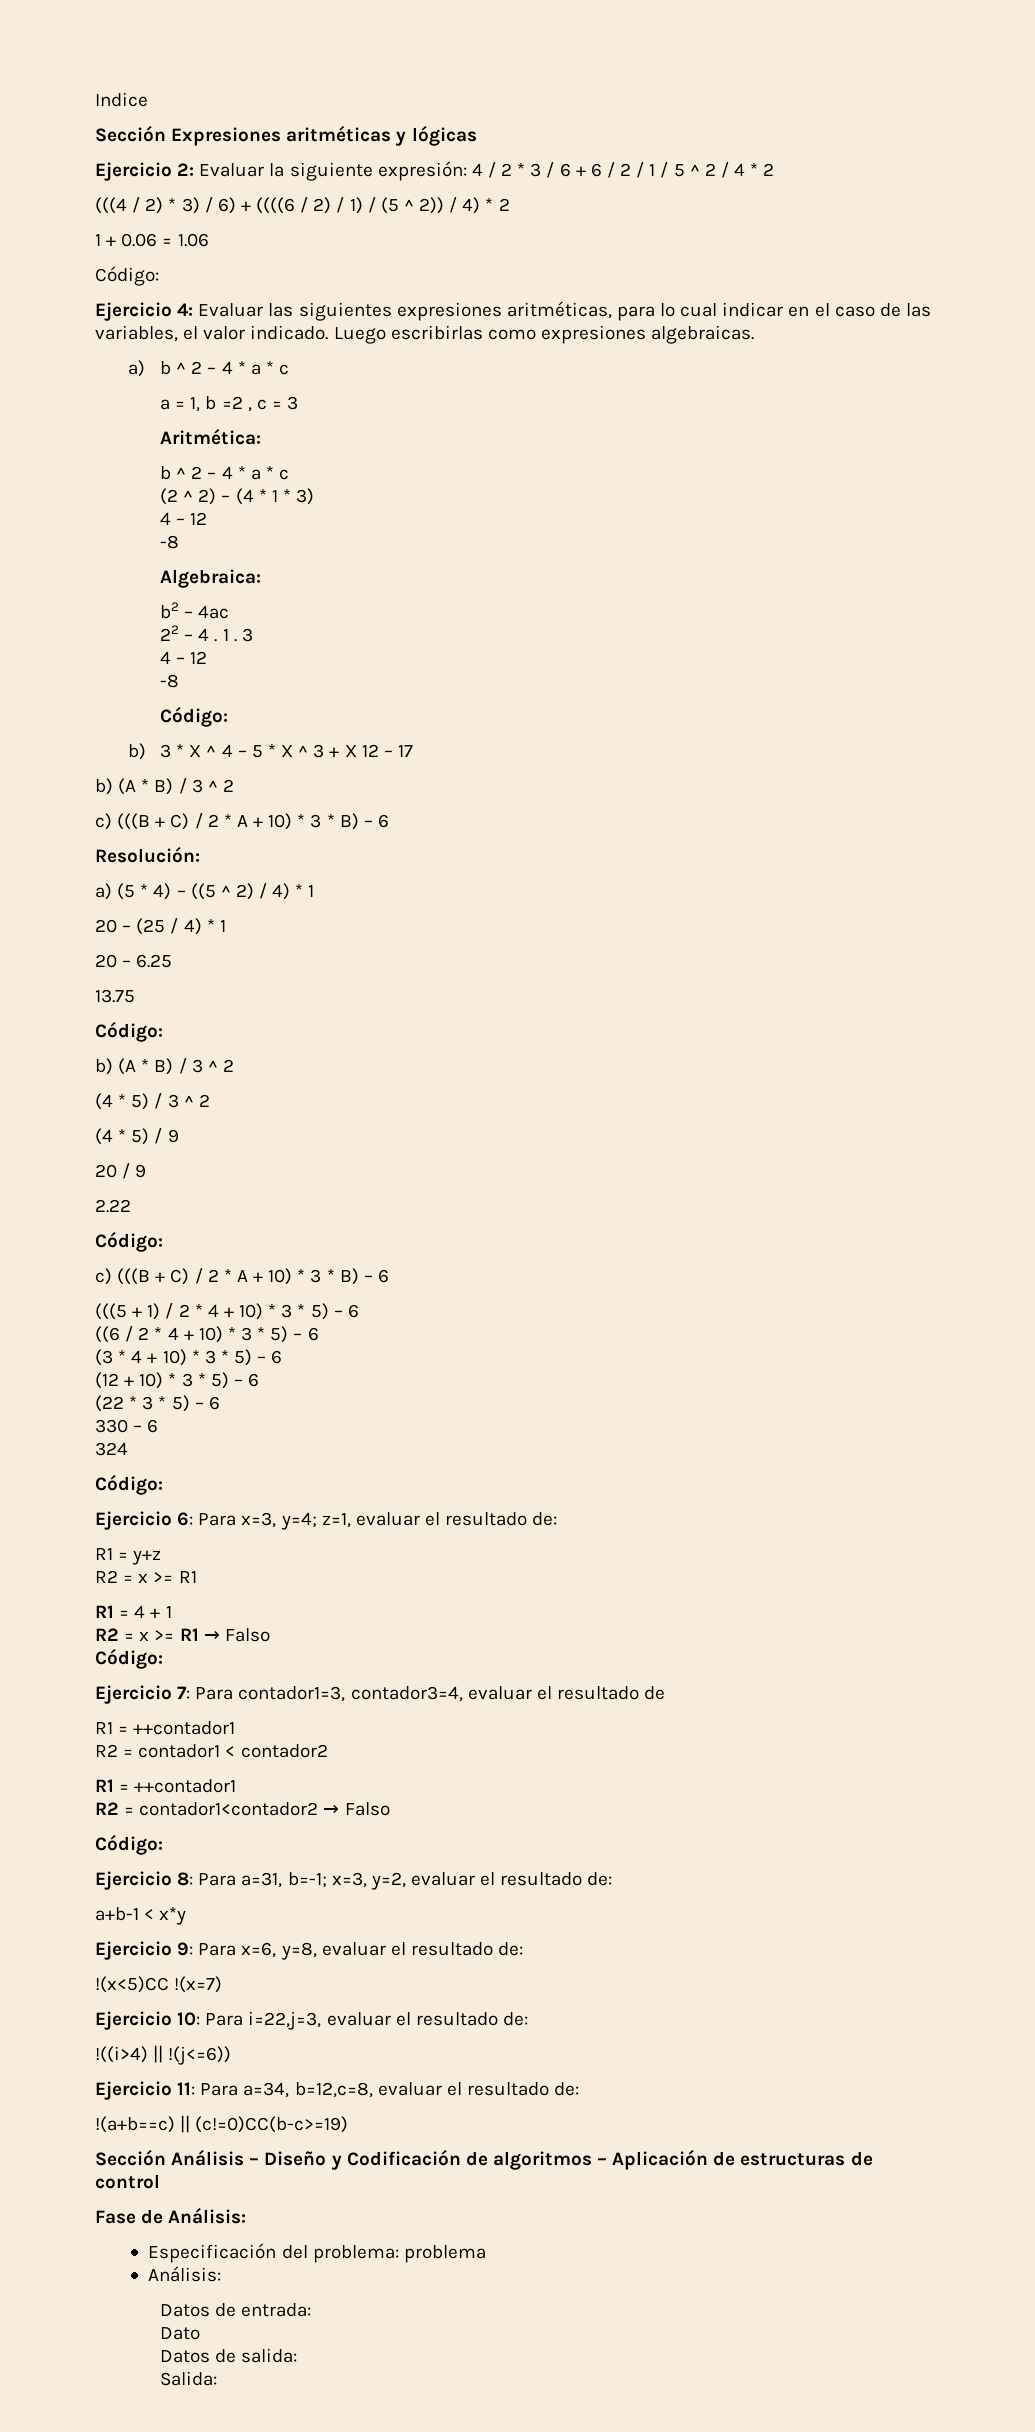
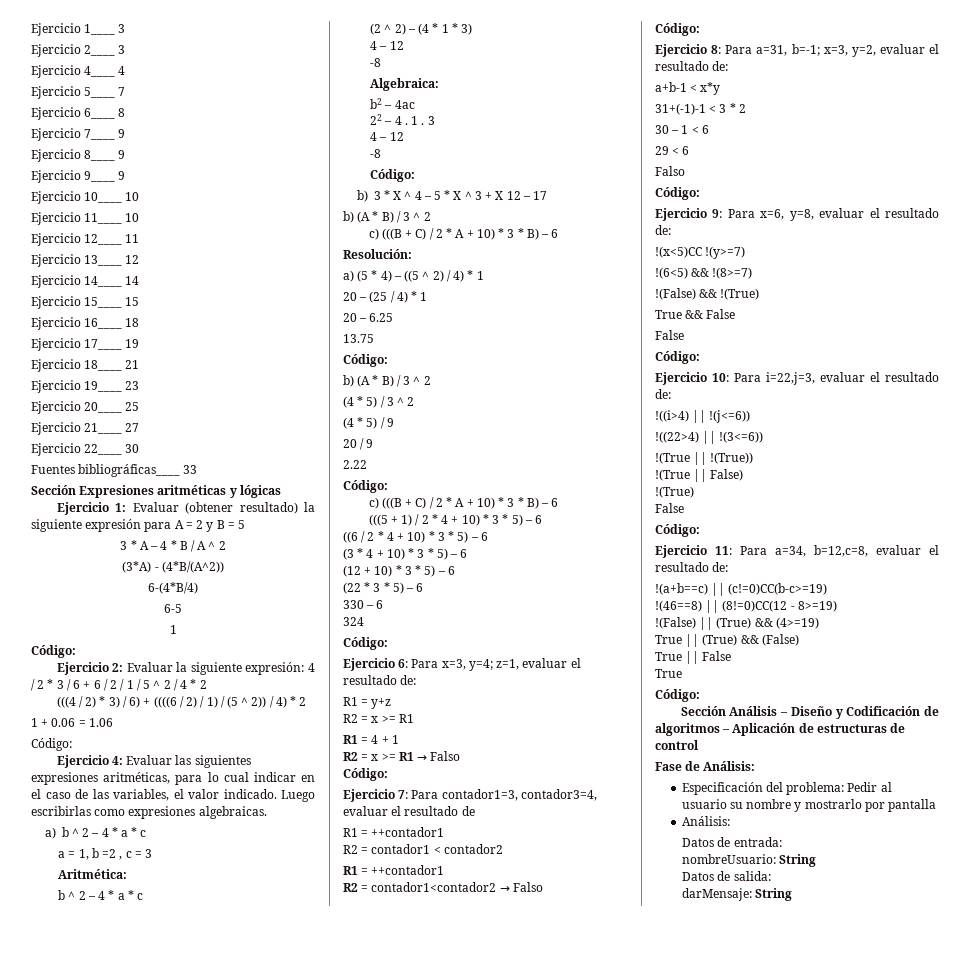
[95,92,148,107] Indice -> [31,23,126,36] [31,44,126,57] [31,65,126,78] [31,86,126,99] [31,107,126,120] [31,128,126,141] [31,149,126,162] [31,170,126,183] [31,191,140,204] [31,212,140,225] [31,233,140,246] [31,254,140,267] [31,275,140,288] [31,296,140,309] [31,317,140,330] [31,338,140,351] [31,359,140,372] [31,380,140,393] [31,401,140,414] [31,422,140,435] [31,443,140,456] [31,464,198,477] Ejercicio 1____ 3 // Ejercicio 2____ 3 // Ejercicio 4____ 4 // Ejercicio 5____ 7 // Ejercicio 6____ 8 // Ejercicio 7____ 9 // Ejercicio 8____ 9 // Ejercicio 9____ 9 // Ejercicio 10____ 10 // Ejercicio 11____ 10 // Ejercicio 12____ 11 // Ejercicio 13____ 12 // Ejercicio 14____ 14 // Ejercicio 15____ 15 // Ejercicio 16____ 18 // Ejercicio 17____ 19 // Ejercicio 18____ 21 // Ejercicio 19____ 23 // Ejercicio 20____ 25 // Ejercicio 21____ 27 // Ejercicio 22____ 30 // Fuentes bibliográficas____ 33
(477, 136) none -> [56,502,315,515] [31,519,246,532] [120,540,226,552] [122,561,224,573] [148,582,198,594] [164,604,182,613] [169,625,177,634] [31,645,76,658] // Ejercicio 1: Evaluar (obtener resultado) la siguiente expresión para A = 2 y B = 5 // 3 * A – 4 * B / A ^ 2 // (3*A) - (4*B/(A^2)) // 6-(4*B/4) // 6-5 // 1 // Código:
(187, 1916) none -> [655,103,746,115] [655,125,709,134] [655,146,690,155] [655,166,685,176] [655,187,700,200] // 31+(-1)-1 < 3 * 2 // 30 – 1 < 6 // 29 < 6 // Falso // Código:
[174,1976,223,1993] !(x=7) -> [705,246,746,259] [655,267,753,279] [655,288,760,300] [655,309,736,319] [655,330,684,340] [655,351,700,364] !(y>=7) // !(6<5) && !(8>=7) // !(False) && !(True) // True && False // False // Código:
(232, 2055) none -> [655,431,764,444] [655,452,754,465] [655,469,744,482] [655,486,694,498] [655,503,684,513] [655,524,700,537] // !((22>4) || !(3<=6)) // !(True || !(True)) // !(True || False) // !(True) // False // Código:
(349, 2124) none -> [655,600,837,613] [655,617,819,630] [655,634,799,647] [655,651,732,664] [655,669,682,678] [655,689,700,702] // !(46==8) || (8!=0)CC(12 - 8>=19) // !(False) || (True) && (4>=19) // True || (True) && (False) // True || False // True // Código:
[403,2245,486,2263] problema -> [847,782,892,792] [681,799,937,812] Pedir al usuario su nombre y mostrarlo por pantalla
[160,2327,201,2340] Dato -> [682,854,817,867] nombreUsuario: String
[160,2371,218,2386] Salida: -> [682,888,793,901] darMensaje: String

